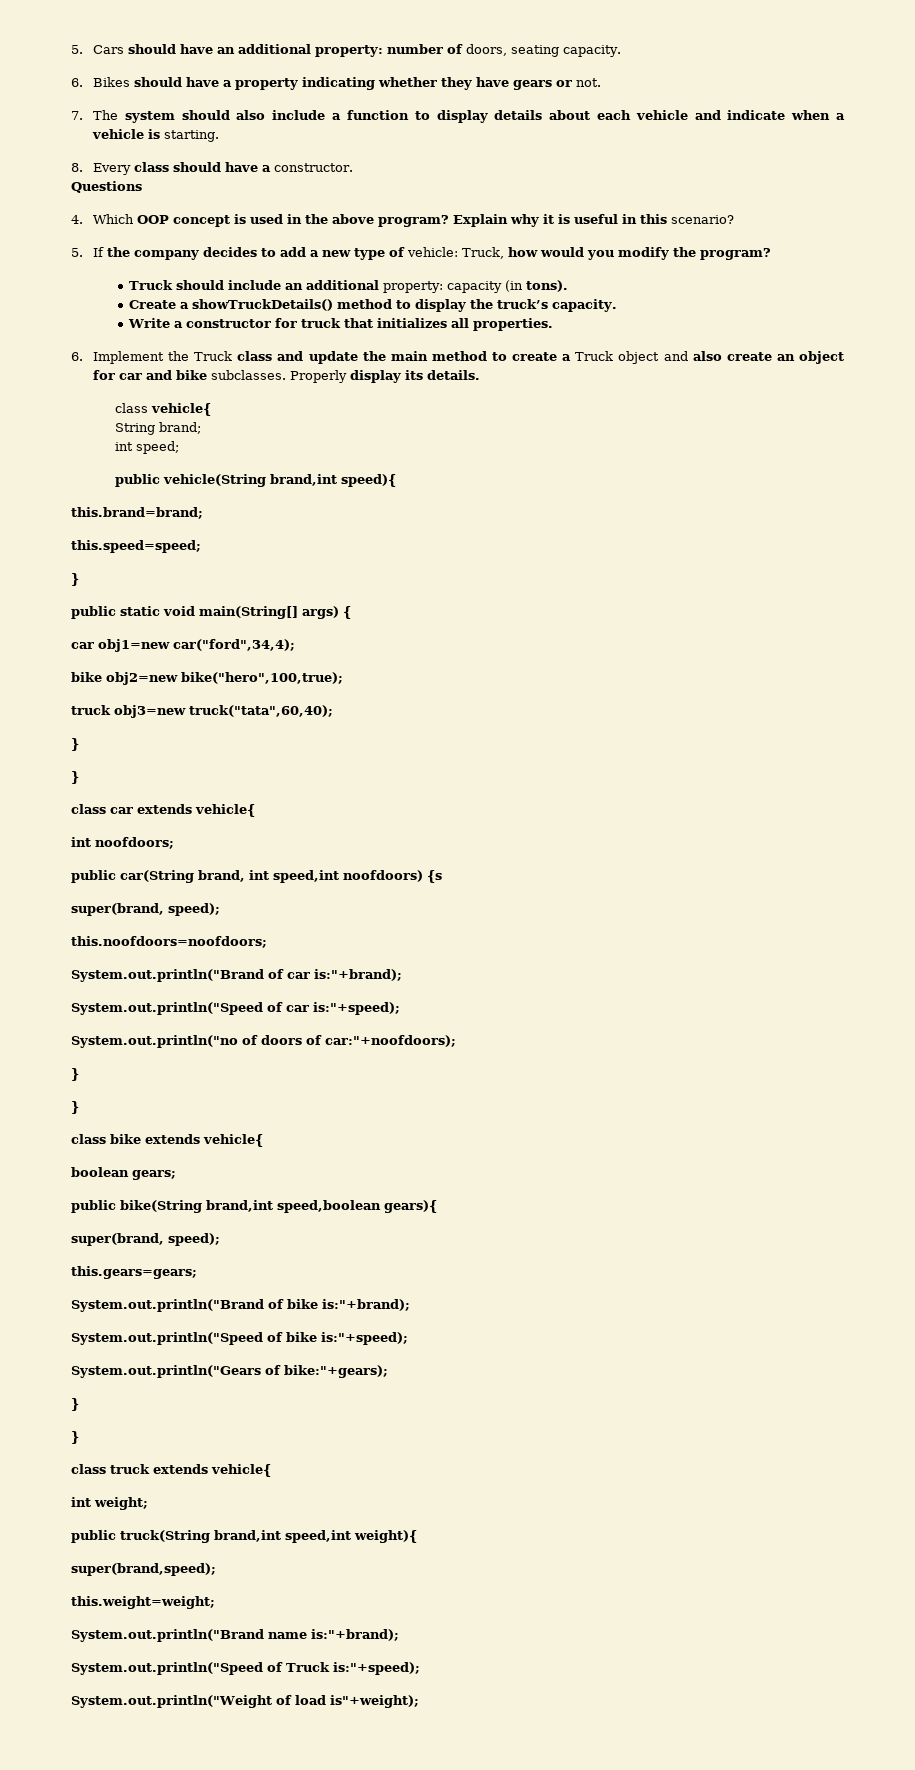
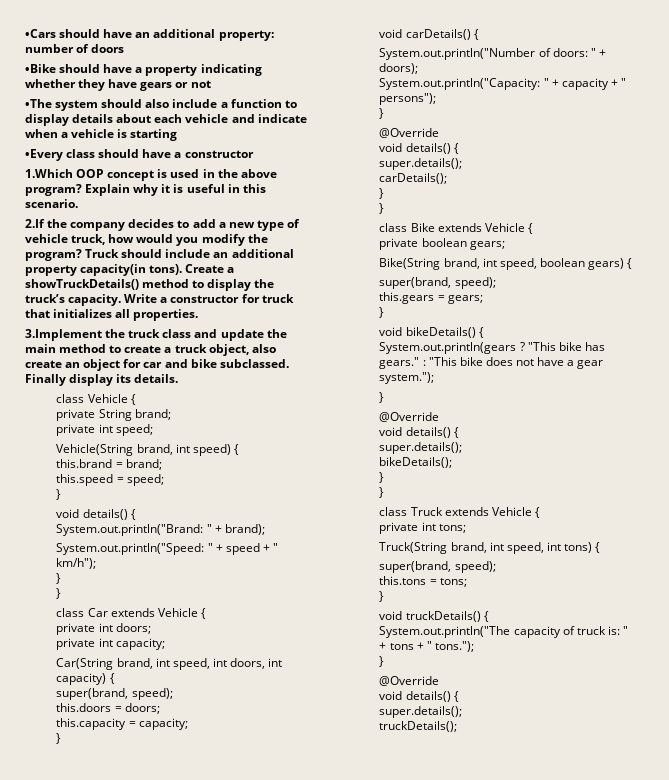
[71,45,125,54] 5. Cars -> [25,29,56,38] •Cars
[466,44,622,57] [71,77,131,87] doors, seating capacity. // 6. Bikes -> [91,44,125,53] [25,64,56,73] doors // •Bike
[576,78,602,87] [71,110,119,120] not. // 7. The -> [190,80,211,88] [25,99,52,108] not // •The
[164,130,220,142] [71,163,132,175] starting. // 8. Every -> [130,129,178,141] [25,149,63,161] starting // •Every
[274,163,354,172] [71,181,142,193] [71,214,135,224] constructor. // Questions // 4. Which -> [184,150,254,158] [25,169,73,178] constructor // 1.Which
[671,215,735,224] [71,247,105,257] scenario? // 5. If -> [25,199,78,208] [25,219,45,228] scenario. // 2.If
[407,247,505,259] vehicle: Truck, -> [25,234,106,245] vehicle truck,
(772, 254) // -> (82, 255) none
[383,280,524,293] property: capacity (in -> [25,264,147,276] property capacity(in
(569, 286) // -> (183, 269) none
(618, 305) // -> (122, 300) none
[71,351,233,364] 6. Implement the Truck -> [25,329,161,341] 3.Implement the truck
[575,351,688,364] Truck object and -> [174,344,249,356] truck object,
[211,370,348,383] subclasses. Properly -> [219,359,289,368] [25,374,66,386] subclassed. Finally
[151,403,212,416] vehicle{ // -> [87,394,136,405] [56,409,96,421] Vehicle { // private
(202, 428) none -> [56,424,96,436] private
[115,474,397,487] [71,507,203,519] [71,540,201,553] [71,573,79,586] [71,606,351,619] [71,639,295,652] [71,672,343,685] [71,705,333,718] [71,738,79,751] [71,771,79,784] [71,804,255,817] [71,837,174,849] [71,870,442,883] [71,903,220,916] [71,936,267,948] [71,969,402,982] [71,1002,400,1015] [71,1035,456,1048] [71,1068,79,1081] [71,1101,79,1114] [71,1134,263,1147] [71,1167,176,1180] [71,1200,437,1213] [71,1233,220,1246] [71,1266,197,1279] [71,1299,410,1312] [71,1332,408,1345] [71,1365,388,1378] [71,1398,79,1411] [71,1431,79,1444] [71,1464,271,1477] [71,1497,148,1510] [71,1530,417,1543] [71,1563,216,1576] [71,1596,215,1609] [71,1629,399,1642] [71,1662,420,1675] [71,1695,419,1708] public vehicle(String brand,int speed){ // this.brand=brand; // this.speed=speed; // } // public static void main(String[] args) { // car obj1=new car("ford",34,4); // bike obj2=new bike("hero",100,true); // truck obj3=new truck("tata",60,40); // } // } // class car extends vehicle{ // int noofdoors; // public car(String brand, int speed,int noofdoors) {s // super(brand, speed); // this.noofdoors=noofdoors; // System.out.println("Brand of car is:"+brand); // System.out.println("Speed of car is:"+speed); // System.out.println("no of doors of car:"+noofdoors); // } // } // class bike extends vehicle{ // boolean gears; // public bike(String brand,int speed,boolean gears){ // super(brand, speed); // this.gears=gears; // System.out.println("Brand of bike is:"+brand); // System.out.println("Speed of bike is:"+speed); // System.out.println("Gears of bike:"+gears); // } // } // class truck extends vehicle{ // int weight; // public truck(String brand,int speed,int weight){ // super(brand,speed); // this.weight=weight; // System.out.println("Brand name is:"+brand); // System.out.println("Speed of Truck is:"+speed); // System.out.println("Weight of load is"+weight); -> [56,444,239,456] [56,459,162,470] [56,474,164,486] [56,489,62,500] [56,509,136,520] [56,524,265,536] [56,543,278,555] [56,558,97,569] [56,573,62,584] [56,588,62,599] [56,608,206,619] [56,623,151,635] [56,638,165,650] [56,658,283,670] [56,673,115,685] [56,688,173,700] [56,703,160,714] [56,718,188,730] [56,733,62,744] [379,29,479,40] [379,48,606,60] [379,63,419,74] [379,78,626,90] [379,93,437,105] [379,108,385,119] [379,128,440,138] [379,143,459,154] [379,158,463,170] [379,173,448,184] [379,188,385,199] [379,203,385,214] [379,223,533,234] [379,238,505,250] [379,258,633,270] [379,277,496,289] [379,292,483,304] [379,307,385,318] [379,327,484,338] [379,342,605,354] [379,357,604,369] [379,372,435,384] [379,392,385,403] [379,412,440,422] [379,427,459,438] [379,442,463,454] [379,457,453,468] [379,472,385,483] [379,487,385,498] [379,507,540,518] [379,522,466,534] [379,542,601,554] [379,561,496,573] [379,576,467,587] [379,591,385,602] [379,611,489,622] [379,626,628,638] [379,641,474,652] [379,656,385,667] [379,676,440,686] [379,691,459,702] [379,706,463,718] [379,721,458,732] Vehicle(String brand, int speed) { // this.brand = brand; // this.speed = speed; // } // void details() { // System.out.println("Brand: " + brand); // System.out.println("Speed: " + speed + " km/h"); // } // } // class Car extends Vehicle { // private int doors; // private int capacity; // Car(String brand, int speed, int doors, int capacity) { // super(brand, speed); // this.doors = doors; // this.capacity = capacity; // } // void carDetails() { // System.out.println("Number of doors: " + doors); // System.out.println("Capacity: " + capacity + " persons"); // } // @Override // void details() { // super.details(); // carDetails(); // } // } // class Bike extends Vehicle { // private boolean gears; // Bike(String brand, int speed, boolean gears) { // super(brand, speed); // this.gears = gears; // } // void bikeDetails() { // System.out.println(gears ? "This bike has gears." : "This bike does not have a gear system."); // } // @Override // void details() { // super.details(); // bikeDetails(); // } // } // class Truck extends Vehicle { // private int tons; // Truck(String brand, int speed, int tons) { // super(brand, speed); // this.tons = tons; // } // void truckDetails() { // System.out.println("The capacity of truck is: " + tons + " tons."); // } // @Override // void details() { // super.details(); // truckDetails();

